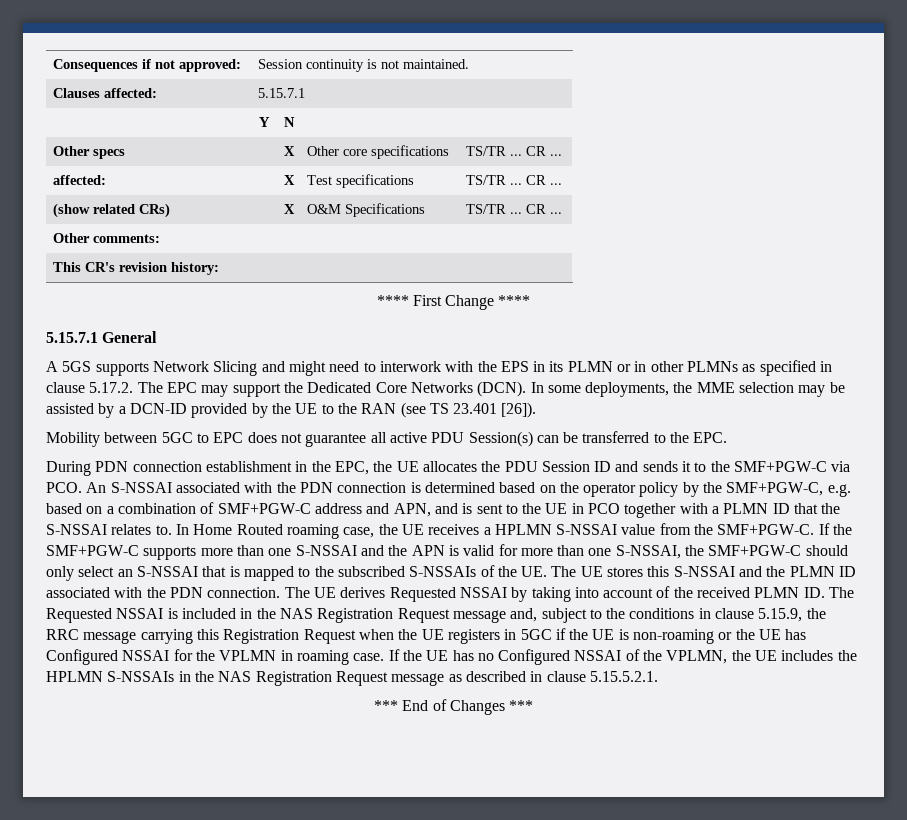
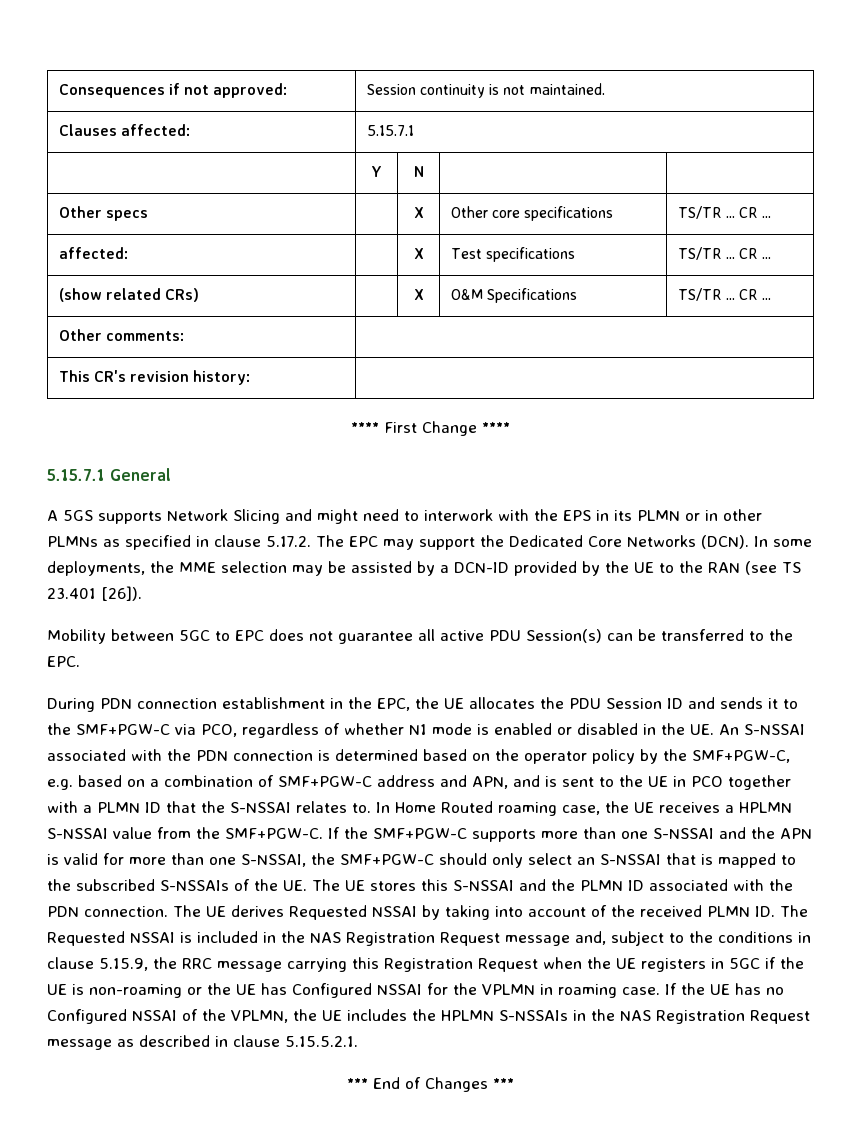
[46,482,82,493] PCO. -> [201,723,714,738] PCO, regardless of whether N1 mode is enabled or disabled in the UE.

